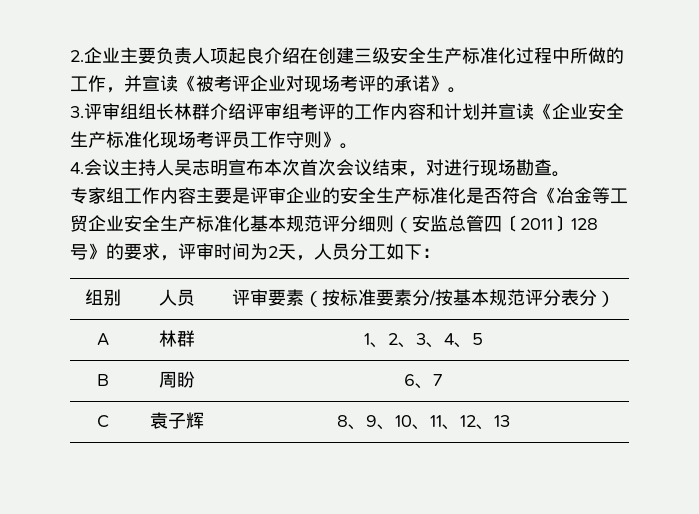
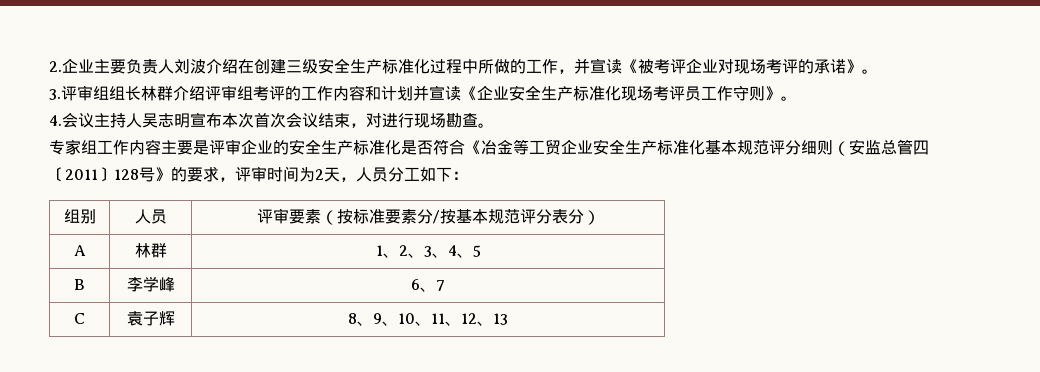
[210,47,264,64] 项起良 -> [174,59,206,74] 刘波
[158,371,195,388] 周盼 -> [126,276,175,292] 李学峰

